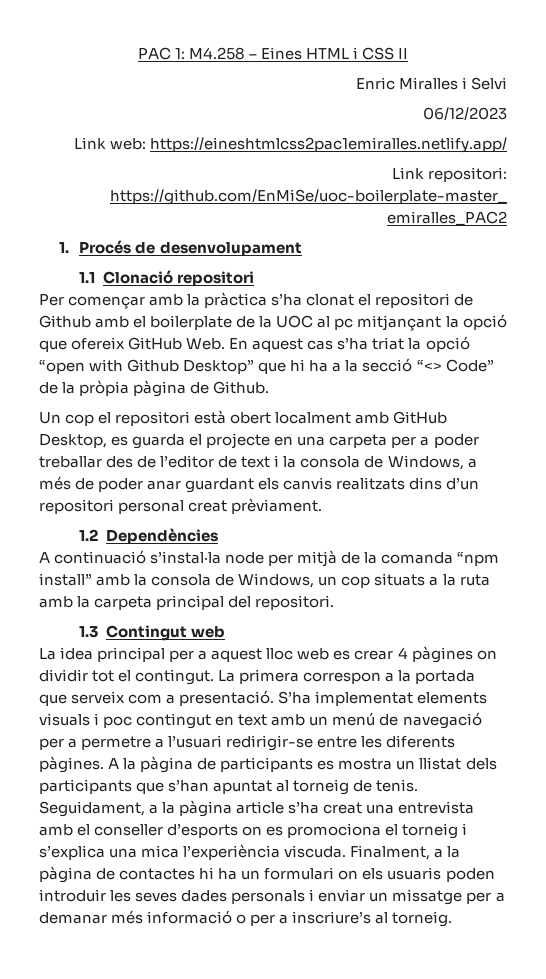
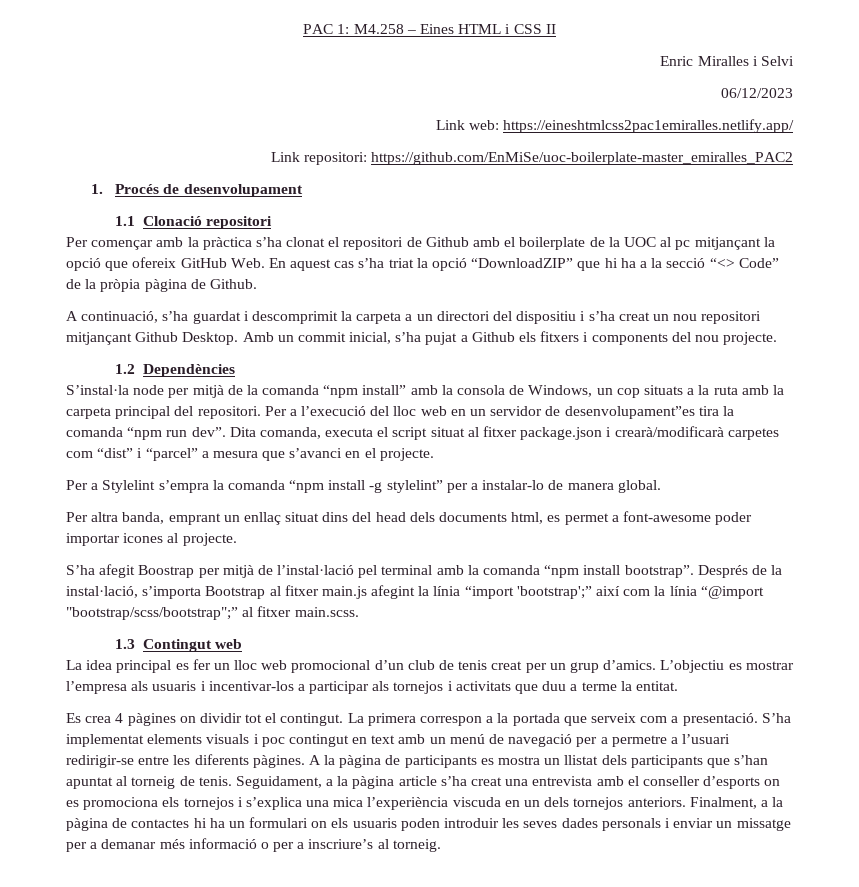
[39,359,255,374] “open with Github Desktop” -> [471,258,574,268] “DownloadZIP”
[39,410,448,426] [39,433,479,449] [39,455,477,470] [39,476,480,493] [39,498,323,514] Un cop el repositori està obert localment amb GitHub Desktop, es guarda el projecte en una carpeta per a poder treballar des de l’editor de text i la consola de Windows, a més de poder anar guardant els canvis realitzats dins d’un repositori personal creat prèviament. -> [66,311,762,324] [66,331,778,345] A continuació, s’ha guardat i descomprimit la carpeta a un directori del dispositiu i s’ha creat un nou repositori mitjançant Github Desktop. Amb un commit inicial, s’ha pujat a Github els fitxers i components del nou projecte.
[39,550,222,564] A continuació s’instal·la -> [66,385,129,395] S’instal·la
(335, 602) none -> [264,406,734,419] [66,426,779,440] [66,448,434,461] [66,480,661,493] [66,511,753,525] [66,533,237,546] [66,564,783,578] [66,585,764,599] [66,606,359,620] Per a l’execució del lloc web en un servidor de desenvolupament”es tira la comanda “npm run dev”. Dita comanda, executa el script situat al fitxer package.json i crearà/modificarà carpetes com “dist” i “parcel” a mesura que s’avanci en el projecte. // Per a Stylelint s’empra la comanda “npm install -g stylelint” per a instalar-lo de manera global. // Per altra banda, emprant un enllaç situat dins del head dels documents html, es permet a font-awesome poder importar icones al projecte. // S’ha afegit Boostrap per mitjà de l’instal·lació pel terminal amb la comanda “npm install bootstrap”. Després de la instal·lació, s’importa Bootstrap al fitxer main.js afegint la línia “import 'bootstrap';” així com la línia “@import "bootstrap/scss/bootstrap";” al fitxer main.scss.
[169,648,394,662] per a aquest lloc web es crear -> [175,659,794,673] [66,681,678,694] [66,713,112,723] es fer un lloc web promocional d’un club de tenis creat per un grup d’amics. L’objectiu es mostrar l’empresa als usuaris i incentivar-los a participar als tornejos i activitats que duu a terme la entitat. // Es crea
[385,823,459,839] el torneig -> [162,797,234,810] els tornejos
[284,845,347,858] viscuda. -> [452,797,686,810] viscuda en un dels tornejos anteriors.

